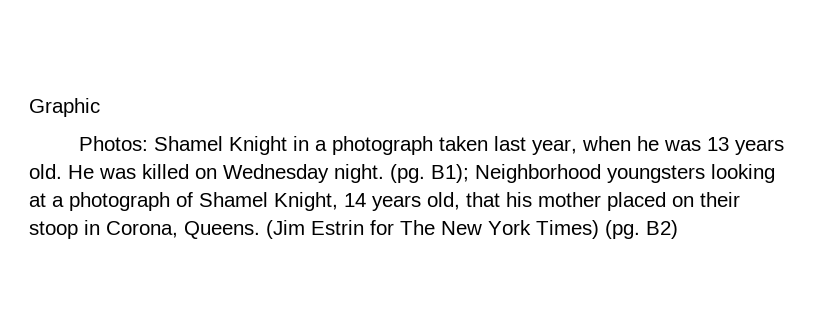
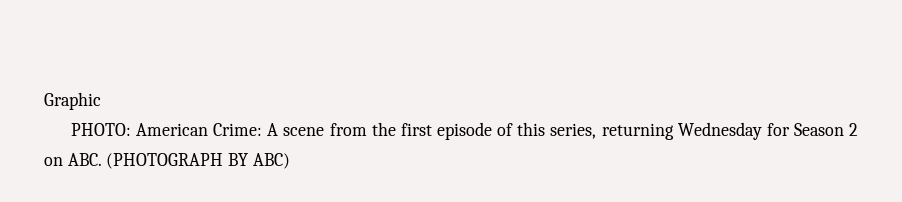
[79,136,785,155] [29,164,775,183] [29,192,740,211] [29,220,678,239] Photos: Shamel Knight in a photograph taken last year, when he was 13 years old. He was killed on Wednesday night. (pg. B1); Neighborhood youngsters looking at a photograph of Shamel Knight, 14 years old, that his mother placed on their stoop in Corona, Queens. (Jim Estrin for The New York Times) (pg. B2) -> [70,122,859,140] [44,153,290,169] PHOTO: American Crime: A scene from the first episode of this series, returning Wednesday for Season 2 on ABC. (PHOTOGRAPH BY ABC)

